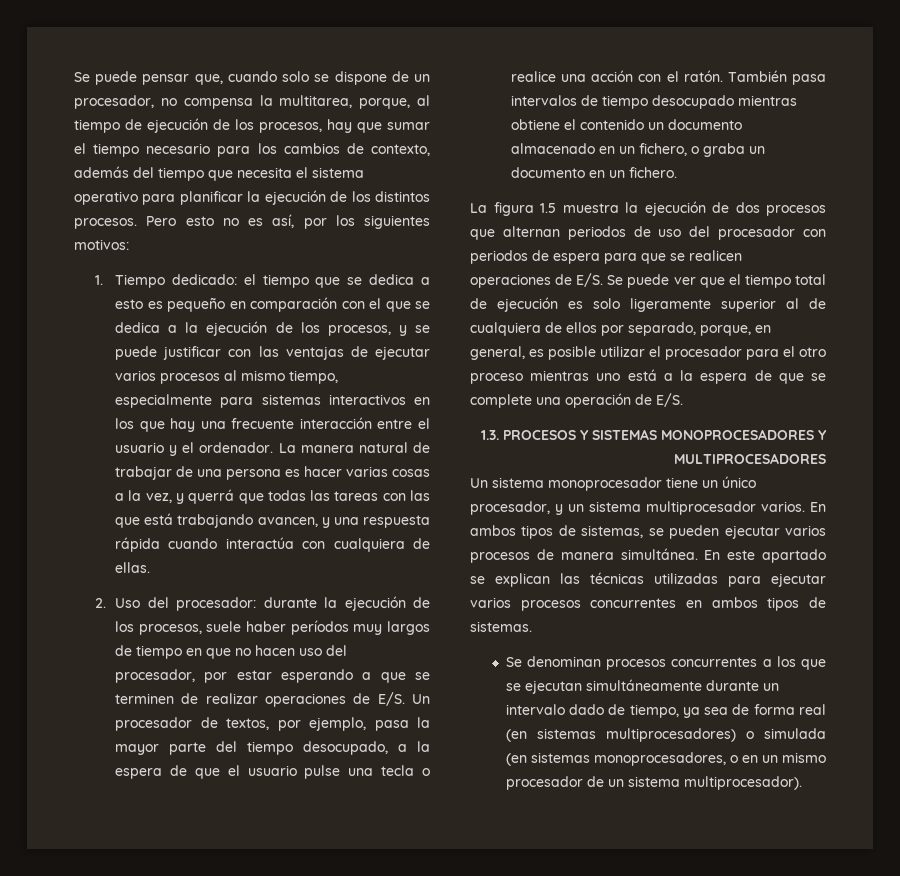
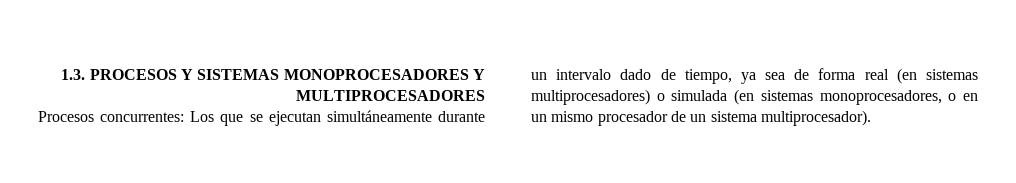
[74,71,431,85] [74,95,430,109] [74,118,430,133] [74,143,430,157] [74,166,364,181] [74,190,430,205] [74,214,430,229] [74,239,129,250] [94,274,431,288] [114,297,430,312] [114,321,430,336] [114,346,431,360] [114,370,338,384] [114,394,431,408] [114,417,431,432] [114,442,431,456] [114,466,430,480] [114,489,430,504] [114,513,431,528] [114,537,430,552] [114,562,150,573] [94,596,430,611] [114,620,431,635] [114,645,347,659] [114,669,430,683] [114,692,430,707] [114,717,430,731] [114,741,430,755] [114,765,430,779] [510,70,826,85] [510,95,797,109] [510,119,742,130] [510,143,765,157] [510,167,677,178] [470,201,826,216] [470,226,826,240] [470,250,742,264] [470,273,826,288] [470,297,826,312] [470,322,771,336] [470,346,826,360] [470,369,826,384] [470,393,683,408] Se puede pensar que, cuando solo se dispone de un procesador, no compensa la multitarea, porque, al tiempo de ejecución de los procesos, hay que sumar el tiempo necesario para los cambios de contexto, además del tiempo que necesita el sistema operativo para planificar la ejecución de los distintos procesos. Pero esto no es así, por los siguientes motivos: // 1. Tiempo dedicado: el tiempo que se dedica a esto es pequeño en comparación con el que se dedica a la ejecución de los procesos, y se puede justificar con las ventajas de ejecutar varios procesos al mismo tiempo, especialmente para sistemas interactivos en los que hay una frecuente interacción entre el usuario y el ordenador. La manera natural de trabajar de una persona es hacer varias cosas a la vez, y querrá que todas las tareas con las que está trabajando avancen, y una respuesta rápida cuando interactúa con cualquiera de ellas. // 2. Uso del procesador: durante la ejecución de los procesos, suele haber períodos muy largos de tiempo en que no hacen uso del procesador, por estar esperando a que se terminen de realizar operaciones de E/S. Un procesador de textos, por ejemplo, pasa la mayor parte del tiempo desocupado, a la espera de que el usuario pulse una tecla o realice una acción con el ratón. También pasa intervalos de tiempo desocupado mientras obtiene el contenido un documento almacenado en un fichero, o graba un documento en un fichero. // La figura 1.5 muestra la ejecución de dos procesos que alternan periodos de uso del procesador con periodos de espera para que se realicen operaciones de E/S. Se puede ver que el tiempo total de ejecución es solo ligeramente superior al de cualquiera de ellos por separado, porque, en general, es posible utilizar el procesador para el otro proceso mientras uno está a la espera de que se complete una operación de E/S. // -> (61, 74) none
[470,476,756,491] [470,501,826,515] [470,525,826,539] [470,548,826,563] [470,572,826,587] [470,597,826,611] [470,621,532,632] [505,656,796,670] Un sistema monoprocesador tiene un único procesador, y un sistema multiprocesador varios. En ambos tipos de sistemas, se pueden ejecutar varios procesos de manera simultánea. En este apartado se explican las técnicas utilizadas para ejecutar varios procesos concurrentes en ambos tipos de sistemas. // Se denominan procesos concurrentes a los -> [38,111,215,122] Procesos concurrentes: Los

